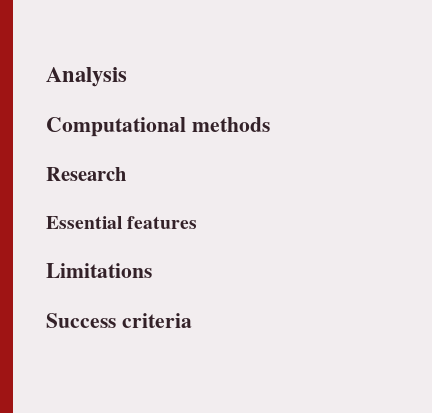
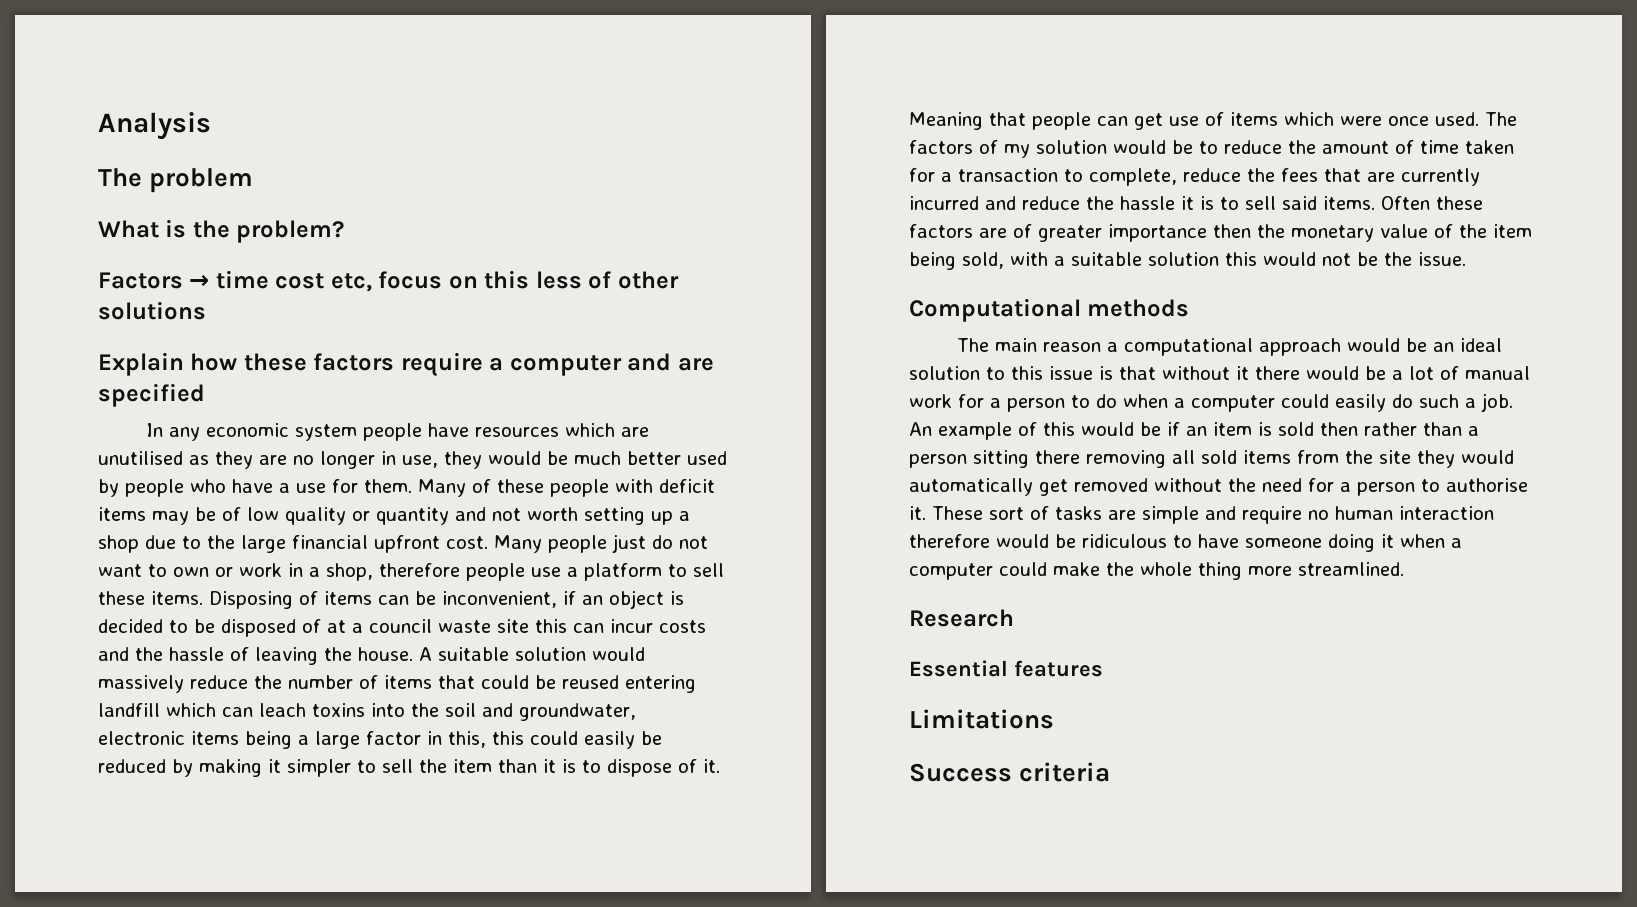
[46,117,270,137] Computational methods -> [98,168,254,193] [98,219,345,243] [98,270,679,292] [98,301,206,320] [98,352,714,377] [98,383,205,407] [146,423,650,441] [98,451,727,469] [98,479,715,497] [98,507,690,525] [98,534,708,553] [98,563,724,581] [98,590,684,609] [98,619,706,637] [98,647,645,665] [98,675,696,693] [98,703,636,721] [98,731,662,749] [98,759,720,777] [909,112,1517,130] [909,140,1514,158] [909,168,1480,186] [909,196,1483,210] [909,224,1532,242] [909,252,1466,270] [909,298,1190,322] [957,338,1503,356] [909,366,1530,380] [909,393,1513,412] [909,422,1479,440] [909,450,1514,468] [909,478,1528,496] [909,506,1494,524] [909,534,1462,552] [909,562,1404,580] The problem // What is the problem? // Factors → time cost etc, focus on this less of other solutions // Explain how these factors require a computer and are specified // In any economic system people have resources which are unutilised as they are no longer in use, they would be much better used by people who have a use for them. Many of these people with deficit items may be of low quality or quantity and not worth setting up a shop due to the large financial upfront cost. Many people just do not want to own or work in a shop, therefore people use a platform to sell these items. Disposing of items can be inconvenient, if an object is decided to be disposed of at a council waste site this can incur costs and the hassle of leaving the house. A suitable solution would massively reduce the number of items that could be reused entering landfill which can leach toxins into the soil and groundwater, electronic items being a large factor in this, this could easily be reduced by making it simpler to sell the item than it is to dispose of it. Meaning that people can get use of items which were once used. The factors of my solution would be to reduce the amount of time taken for a transaction to complete, reduce the fees that are currently incurred and reduce the hassle it is to sell said items. Often these factors are of greater importance then the monetary value of the item being sold, with a suitable solution this would not be the issue. // Computational methods // The main reason a computational approach would be an ideal solution to this issue is that without it there would be a lot of manual work for a person to do when a computer could easily do such a job. An example of this would be if an item is sold then rather than a person sitting there removing all sold items from the site they would automatically get removed without the need for a person to authorise it. These sort of tasks are simple and require no human interaction therefore would be ridiculous to have someone doing it when a computer could make the whole thing more streamlined.

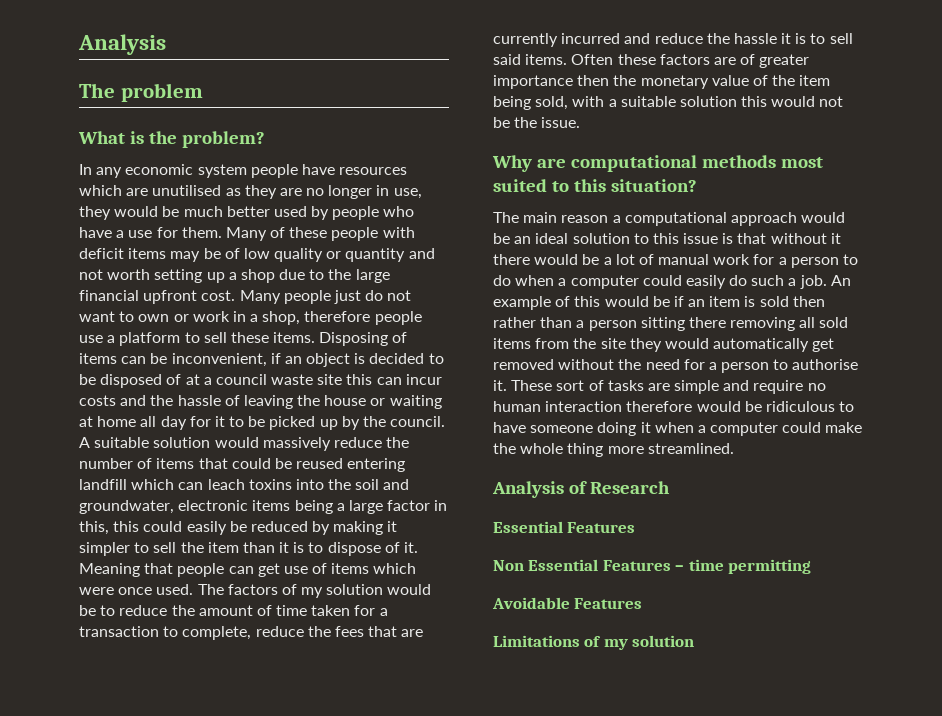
[98,270,679,292] [98,301,206,320] [98,352,714,377] [98,383,205,407] // Factors → time cost etc, focus on this less of other solutions // Explain how these factors require a computer and are specified -> (265, 139) none
[358,647,413,661] house. -> [324,395,442,409] [79,416,446,430] house or waiting at home all day for it to be picked up by the council.
[909,298,1190,322] Computational methods -> [492,155,823,172] [493,179,697,192] Why are computational methods most suited to this situation?
(1404, 569) none -> [492,481,587,498] Analysis of
[1014,660,1103,677] [909,709,1054,729] [909,762,1111,782] features // Limitations // Success criteria -> [567,522,636,533] [493,559,812,574] [492,597,643,609] [493,635,695,650] Features // Non Essential Features – time permitting // Avoidable Features // Limitations of my solution

